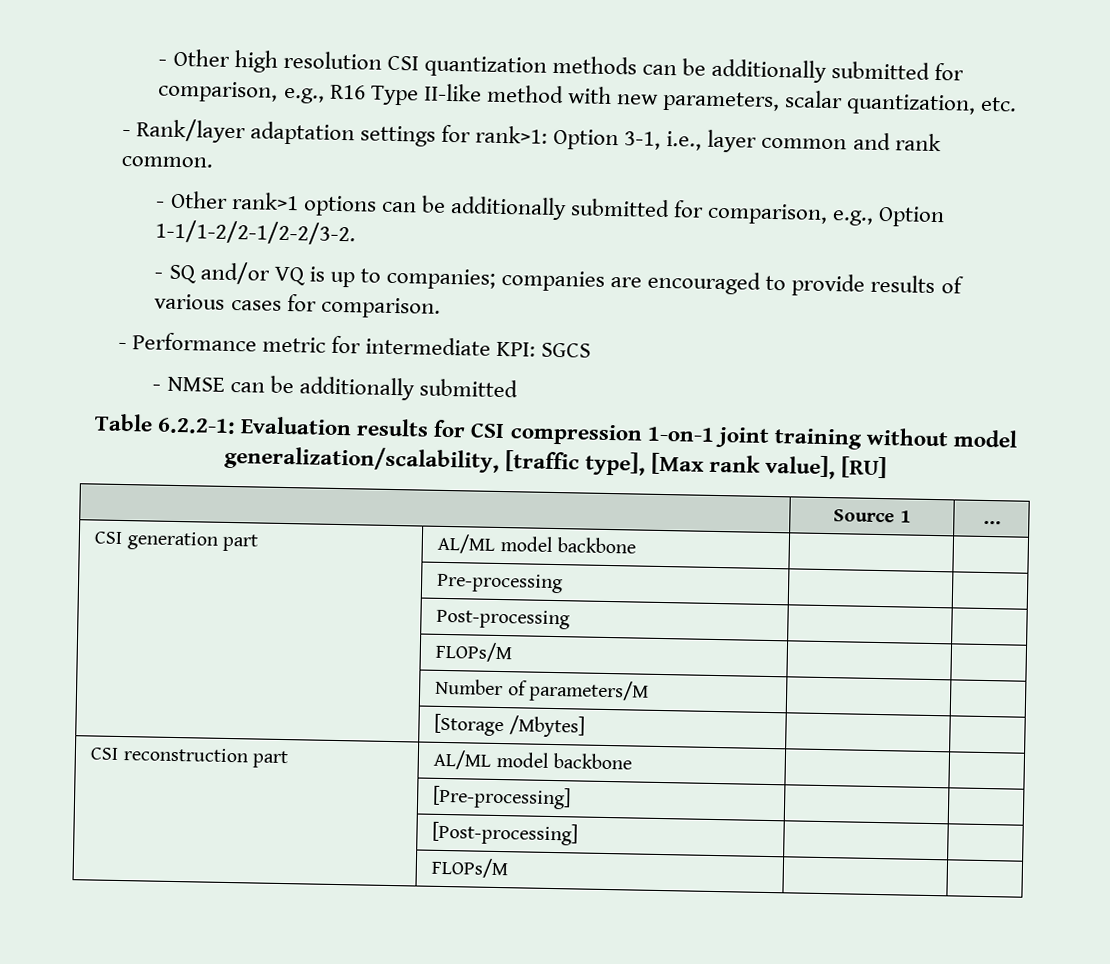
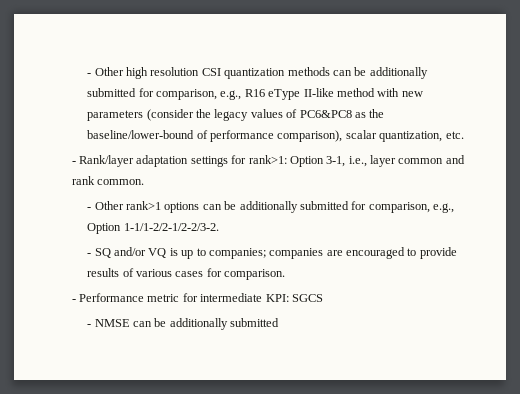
[369,85,419,106] Type -> [268,89,301,100] eType
[662,90,781,113] parameters, -> [87,109,385,121] [87,130,343,142] parameters (consider the legacy values of PC6&PC8 as the baseline/lower-bound of performance comparison),
[94,413,1018,450] [223,444,888,480] [833,509,911,523] [982,520,1001,525] [94,531,259,552] [437,533,637,554] [436,572,564,594] [436,608,571,630] [435,641,514,663] [435,678,650,703] [434,713,585,738] [90,747,289,769] [433,749,633,770] [432,785,572,810] [432,821,579,846] [431,857,510,879] // Table 6.2.2-1: Evaluation results for CSI compression 1-on-1 joint training without model generalization/scalability, [traffic type], [Max rank value], [RU] // | Source 1 | … // CSI generation part | AL/ML model backbone | | // | Pre-processing | | // | Post-processing | | // | FLOPs/M | | // | Number of parameters/M | | // | [Storage /Mbytes] | | // CSI reconstruction part | AL/ML model backbone | | // | [Pre-processing] | | // | [Post-processing] | | // | FLOPs/M | | -> (280, 322) none

